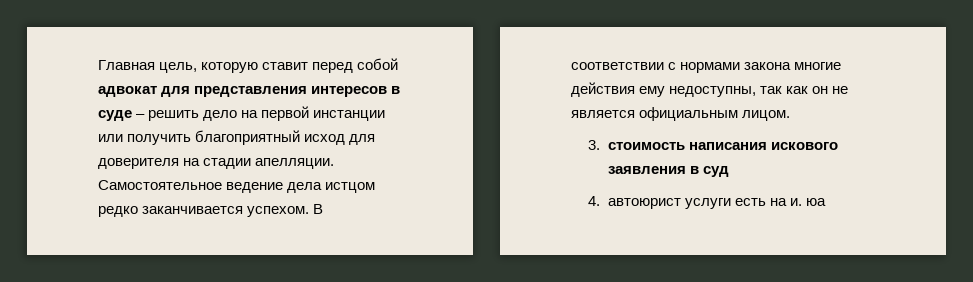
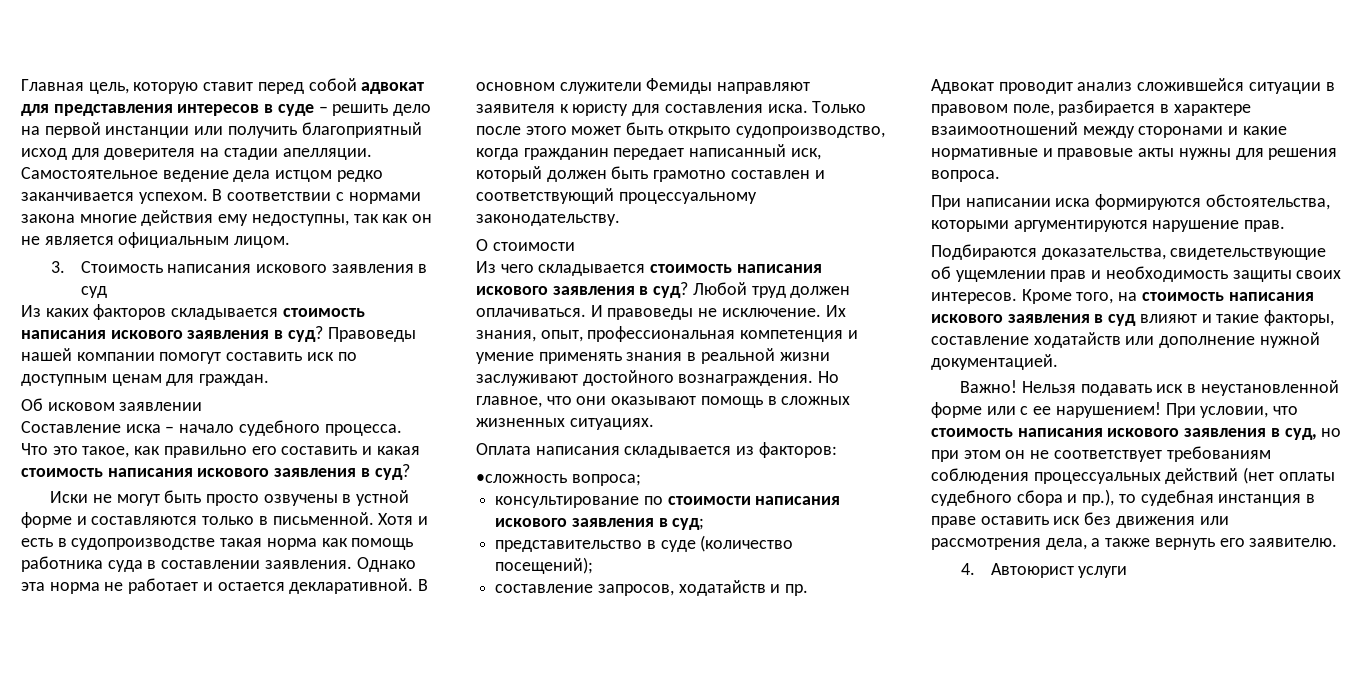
(601, 145) none -> [80,261,428,273] [80,286,107,298] [21,304,365,320] [21,326,416,342] [21,348,357,364] [21,374,270,386] [21,398,203,411] [21,420,402,436] [21,443,420,458] [21,464,410,480] [50,490,410,506] [21,512,429,528] [21,538,414,550] [21,556,416,572] [21,578,429,594] [476,78,811,94] [476,101,867,116] [476,122,885,138] [476,144,821,160] [476,166,825,182] [476,188,757,204] [476,214,620,226] [476,239,575,251] [476,261,822,276] [476,282,851,298] [476,305,846,320] [476,326,858,342] [476,348,830,364] [476,370,840,386] [476,396,851,408] [476,418,654,430] [476,442,837,458] [476,474,641,486] [495,496,841,508] [495,518,705,530] [495,535,794,552] [495,557,594,574] [495,580,809,596] [931,78,1335,94] [931,100,1251,116] [931,122,1287,138] [931,148,1338,160] [931,170,1000,182] [931,194,1330,210] [931,220,1286,232] [931,244,1327,260] [931,266,1342,282] [931,289,1138,304] Стоимость написания искового заявления в суд // Из каких факторов складывается стоимость написания искового заявления в суд? Правоведы нашей компании помогут составить иск по доступным ценам для граждан. // Об исковом заявлении // Составление иска – начало судебного процесса. Что это такое, как правильно его составить и какая стоимость написания искового заявления в суд? // Иски не могут быть просто озвучены в устной форме и составляются только в письменной. Хотя и есть в судопроизводстве такая норма как помощь работника суда в составлении заявления. Однако эта норма не работает и остается декларативной. В основном служители Фемиды направляют заявителя к юристу для составления иска. Только после этого может быть открыто судопроизводство, когда гражданин передает написанный иск, который должен быть грамотно составлен и соответствующий процессуальному законодательству. // О стоимости // Из чего складывается стоимость написания искового заявления в суд? Любой труд должен оплачиваться. И правоведы не исключение. Их знания, опыт, профессиональная компетенция и умение применять знания в реальной жизни заслуживают достойного вознаграждения. Но главное, что они оказывают помощь в сложных жизненных ситуациях. // Оплата написания складывается из факторов: // •сложность вопроса; // консультирование по стоимости написания искового заявления в суд; // представительство в суде (количество посещений); // составление запросов, ходатайств и пр. // Адвокат проводит анализ сложившейся ситуации в правовом поле, разбирается в характере взаимоотношений между сторонами и какие нормативные и правовые акты нужны для решения вопроса. // При написании иска формируются обстоятельства, которыми аргументируются нарушение прав. // Подбираются доказательства, свидетельствующие об ущемлении прав и необходимость защиты своих интересов. Кроме того, на
[588,196,826,209] // 4. автоюрист услуги есть на и. юа -> [1139,310,1335,326] [931,332,1320,348] [931,354,1058,370] [960,380,1339,396] [931,402,1299,418] [931,428,1342,440] [931,446,1271,462] [931,467,1335,484] [931,489,1316,506] [931,512,1229,528] [931,538,1338,550] [960,563,1128,578] влияют и такие факторы, составление ходатайств или дополнение нужной документацией. // Важно! Нельзя подавать иск в неустановленной форме или с ее нарушением! При условии, что стоимость написания искового заявления в суд, но при этом он не соответствует требованиям соблюдения процессуальных действий (нет оплаты судебного сбора и пр.), то судебная инстанция в праве оставить иск без движения или рассмотрения дела, а также вернуть его заявителю. // 4. Автоюрист услуги

